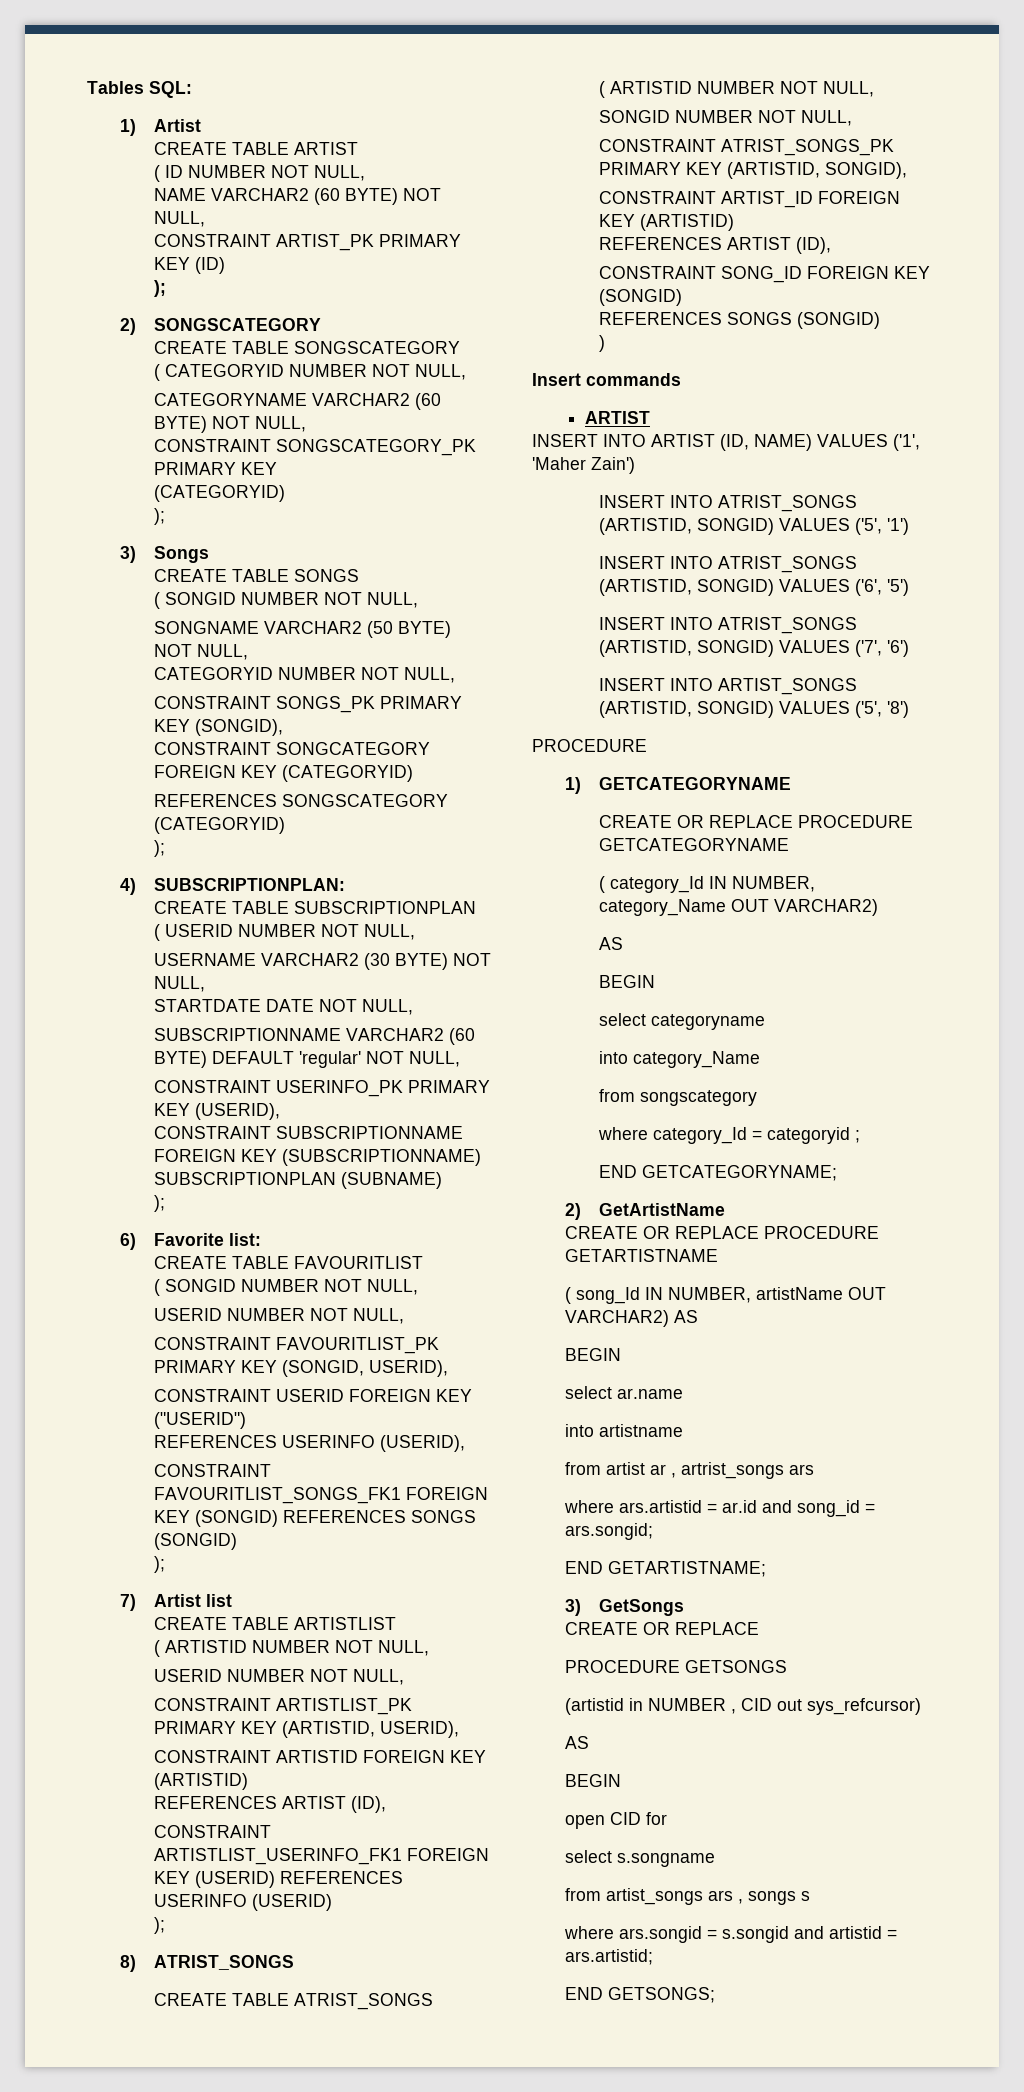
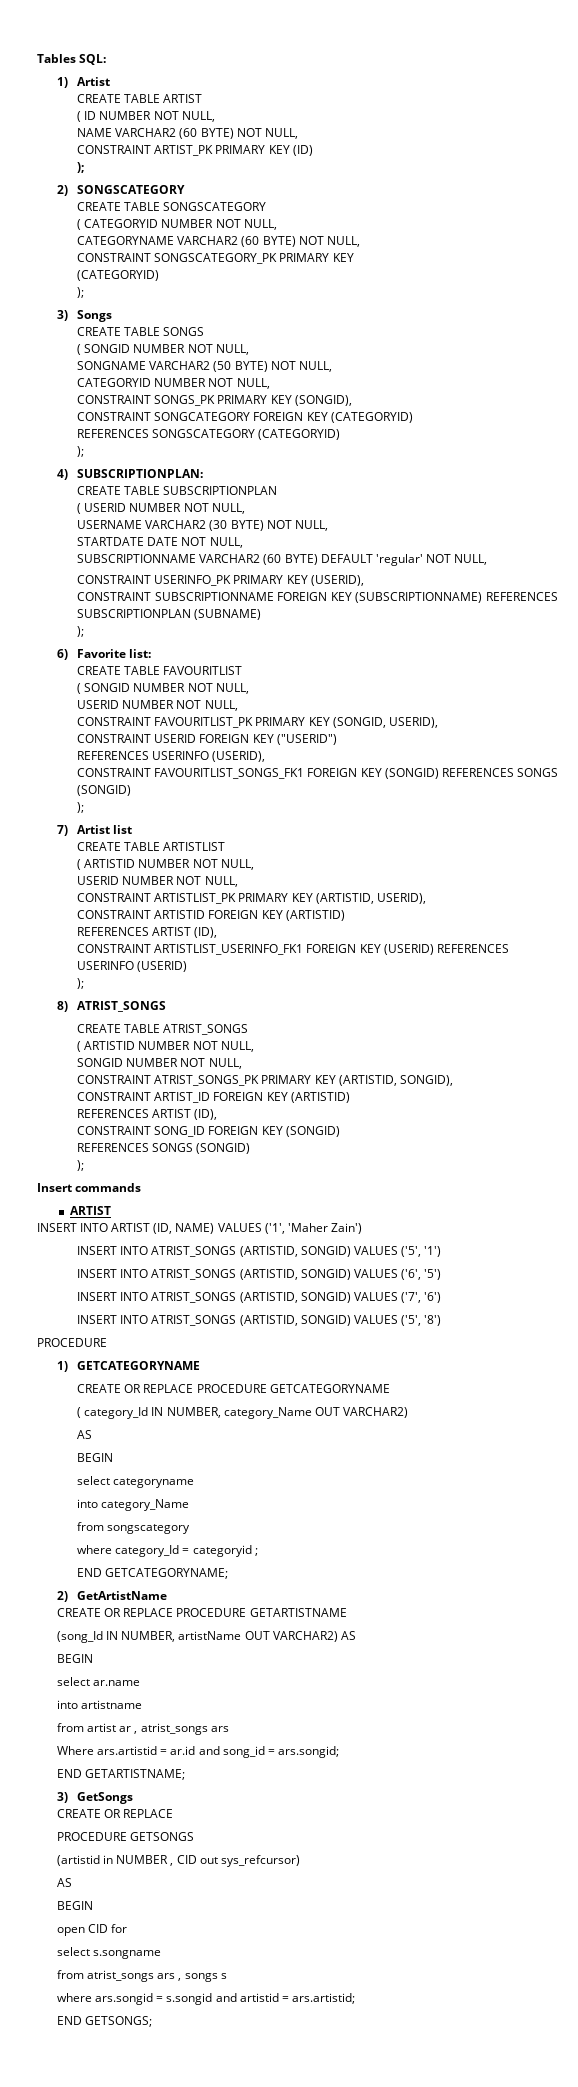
(481, 1157) none -> [486,592,559,601] REFERENCES
[598,335,605,352] ) -> [77,1160,85,1171] );
[717,678,857,695] ARTIST_SONGS -> [151,1315,237,1326] ATRIST_SONGS
[565,1287,641,1304] ( song_Id -> [57,1631,104,1643] (song_Id
[681,1462,785,1479] artrist_songs -> [140,1723,208,1735] atrist_songs
[564,1500,615,1513] where -> [57,1746,95,1755] Where
[606,1888,704,1905] artist_songs -> [87,1970,155,1982] atrist_songs

